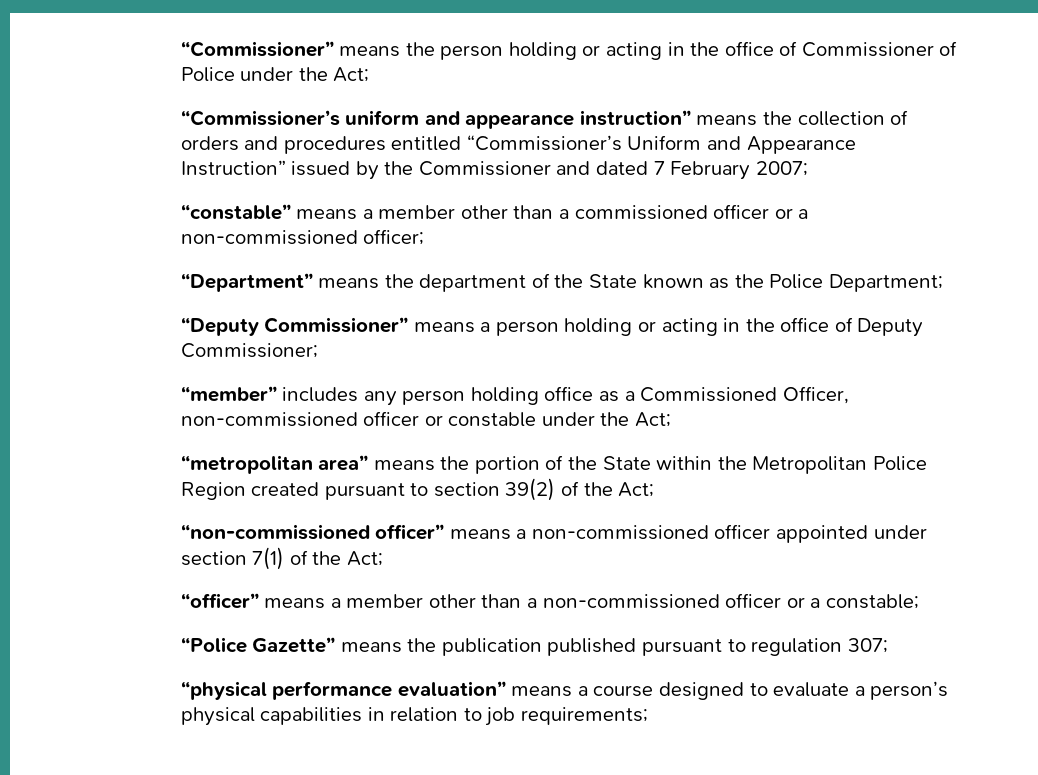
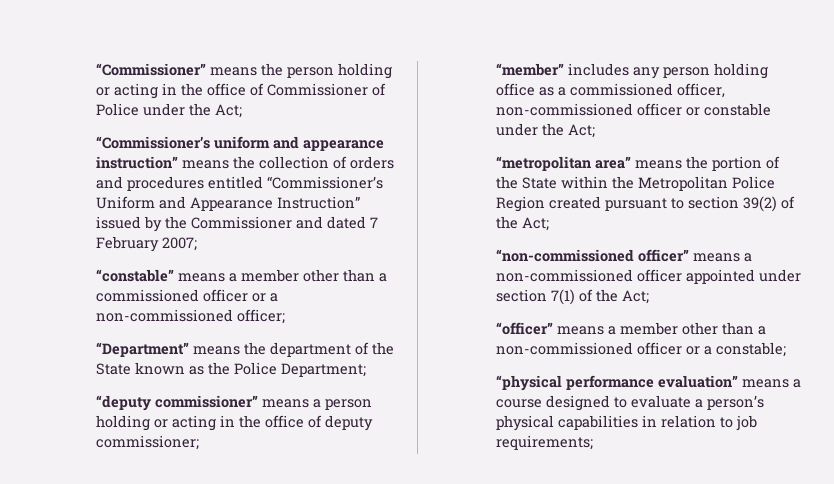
[180,317,409,336] “Deputy Commissioner” -> [96,395,259,411] “deputy commissioner”
[857,318,924,337] [180,343,318,358] Deputy Commissioner; -> [325,415,374,431] [96,435,200,450] deputy commissioner;
[640,386,849,404] Commissioned Officer, -> [570,83,726,98] commissioned officer,
[180,637,888,656] // “Police Gazette” means the publication published pursuant to regulation 307; -> (787, 349) none

